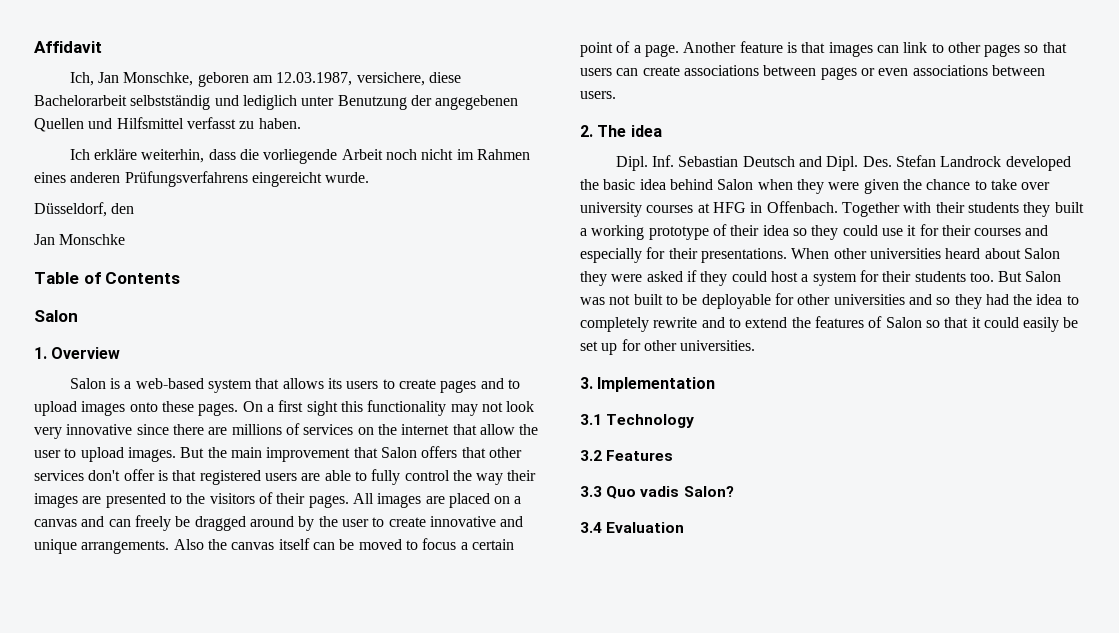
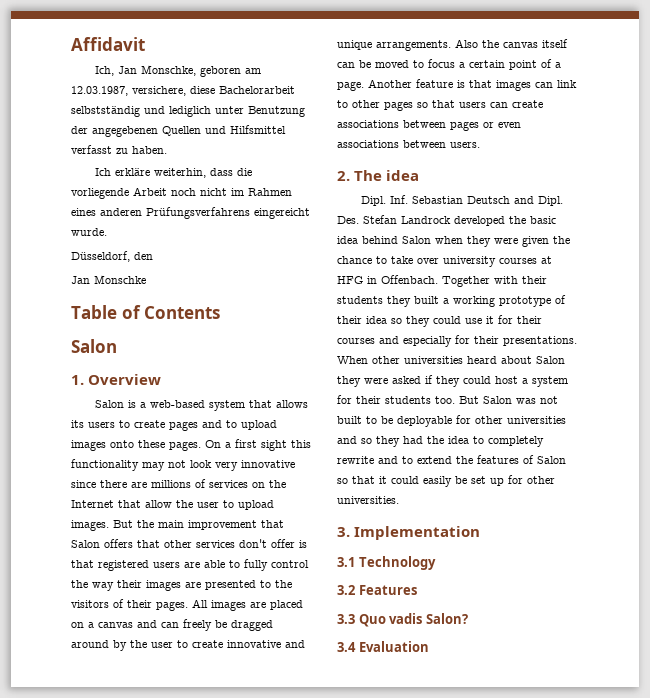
[401,424,450,435] internet -> [71,500,114,508] Internet

